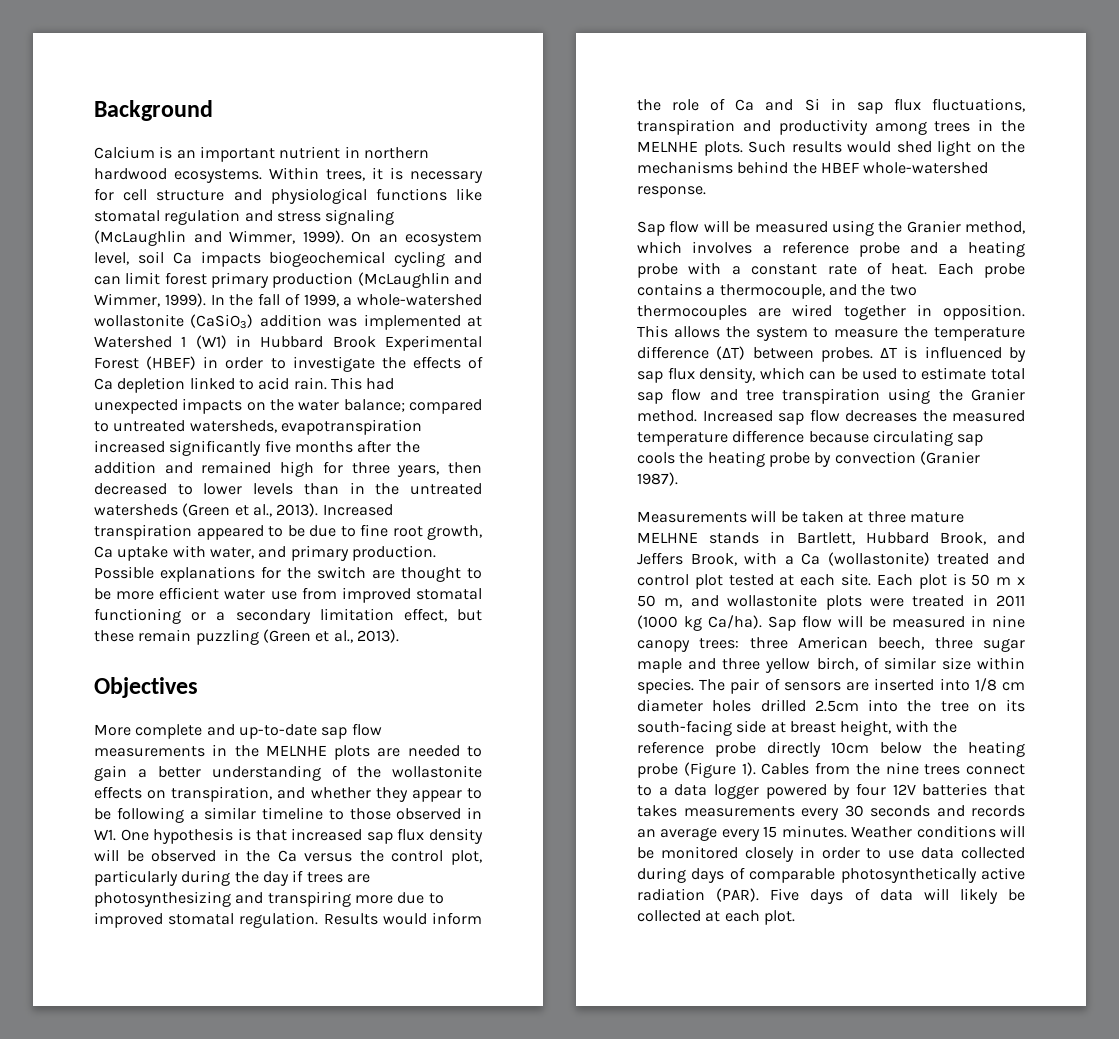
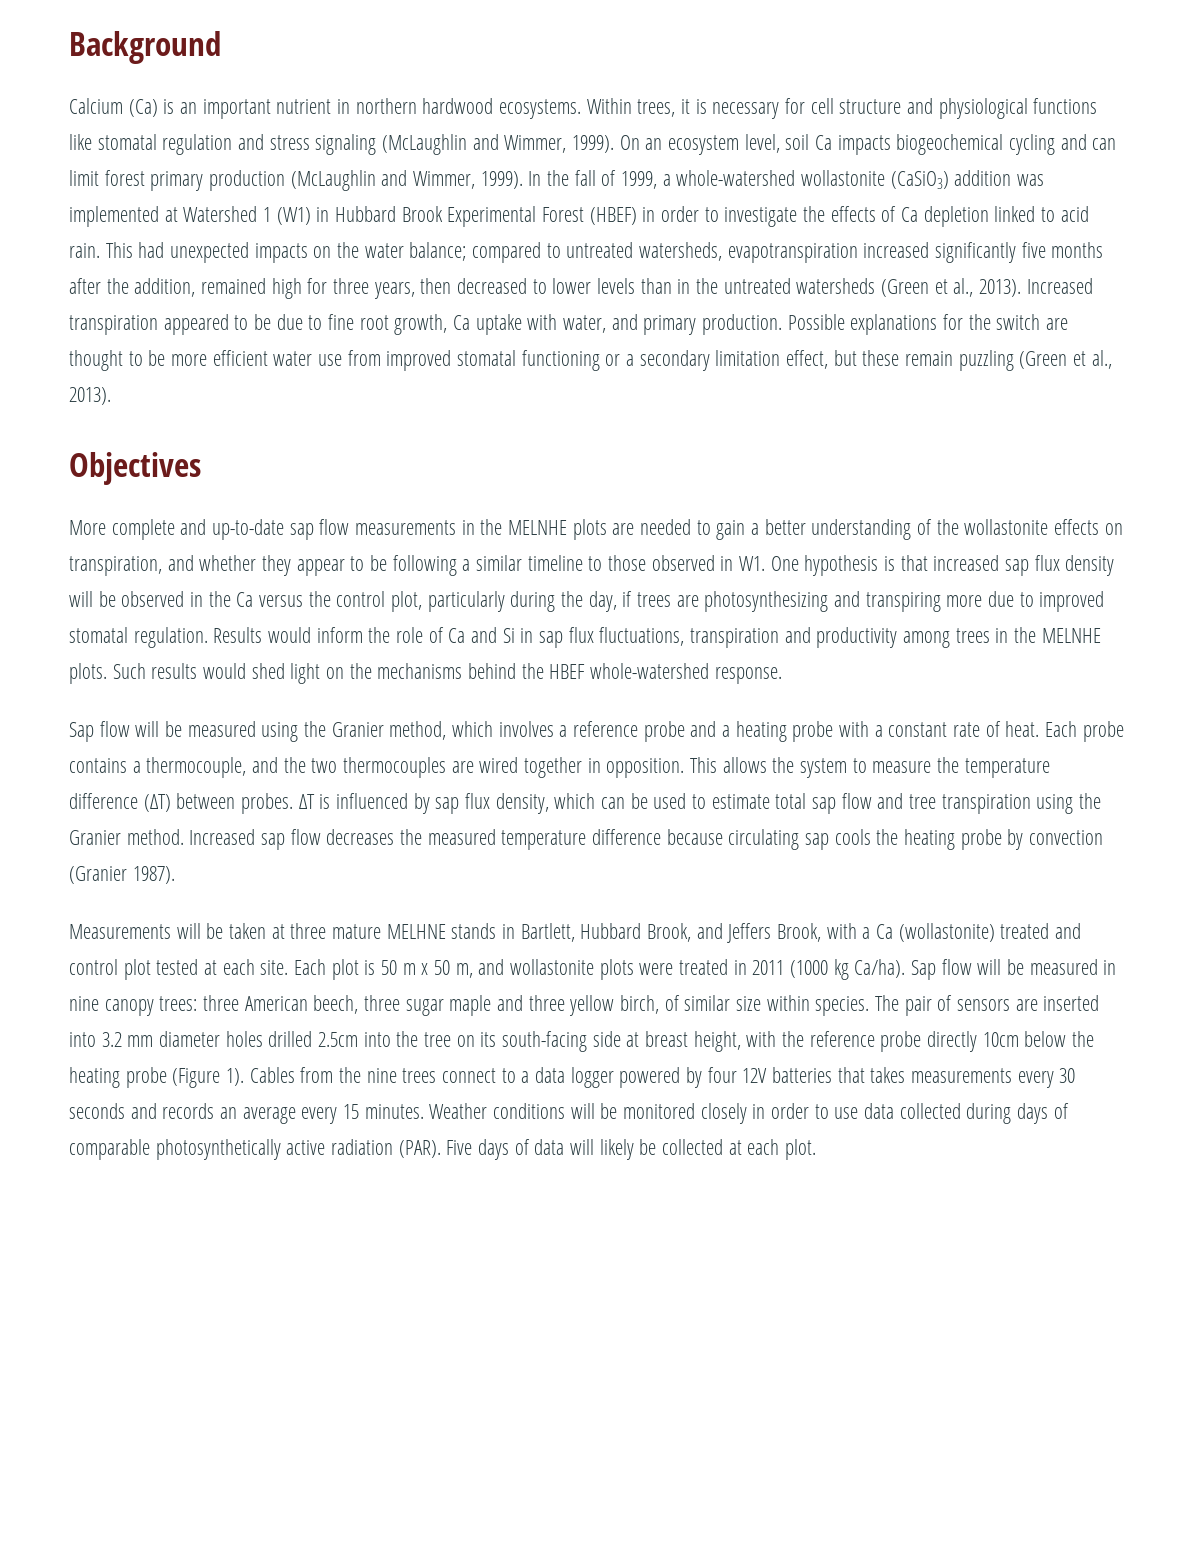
(155, 152) none -> [128,99,158,117] (Ca)
[94,461,193,474] addition and -> [134,278,196,297] addition,
[262,871,289,886] day -> [588,591,617,612] day,
[974,678,1025,692] 1/8 cm -> [101,1032,154,1047] 3.2 mm

